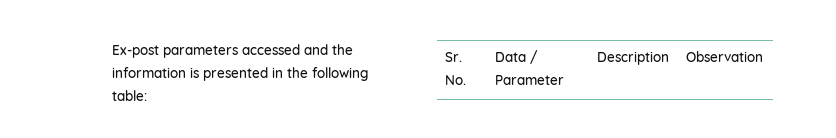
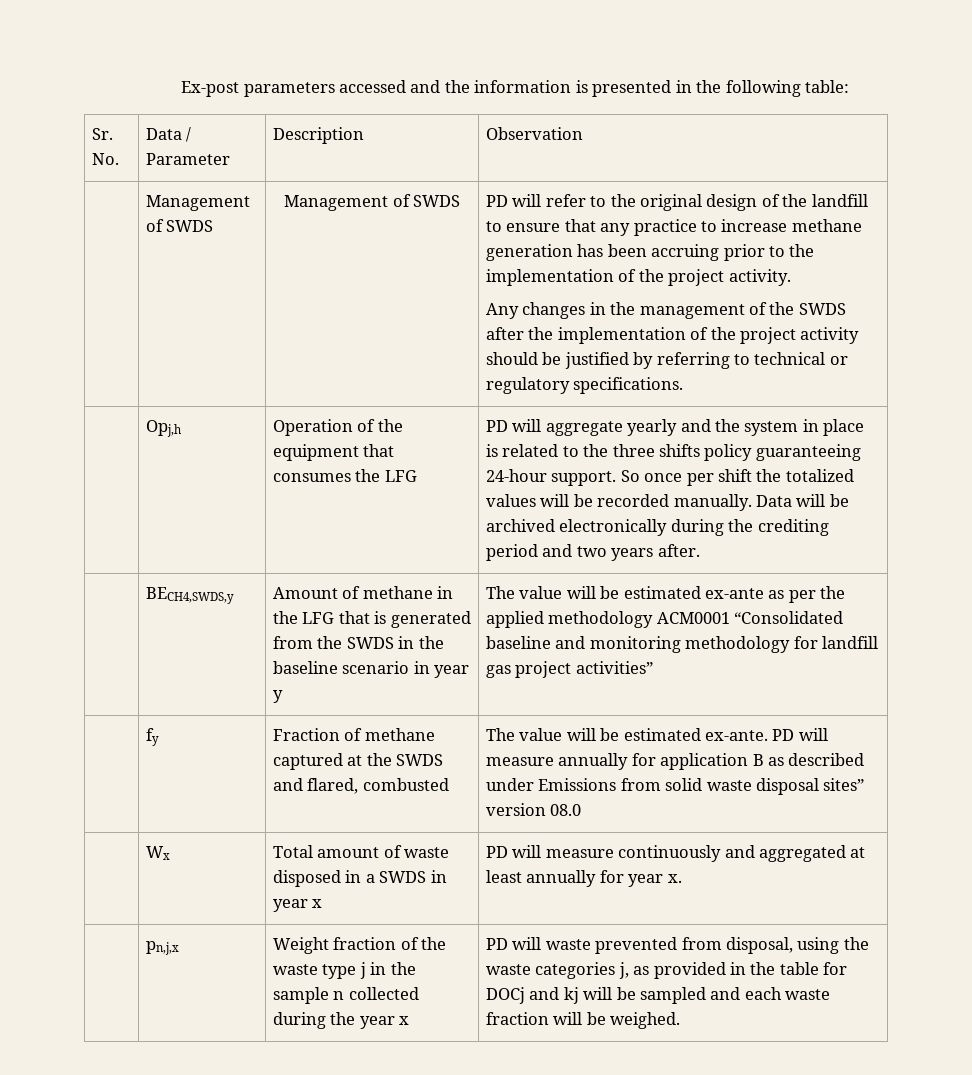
(763, 56) none -> [145,195,250,211] [145,219,214,232] [284,194,460,211] [485,194,868,211] [485,219,862,236] [485,244,815,261] [485,269,791,286] [485,302,846,319] [485,327,860,344] [485,352,848,369] [485,377,684,394] [145,420,181,437] [272,419,403,436] [272,444,395,461] [272,469,417,482] [485,419,865,436] [485,444,861,461] [485,469,854,486] [485,494,849,511] [485,519,829,536] [485,544,700,561] [145,587,234,604] [272,586,454,599] [272,611,471,628] [272,636,444,649] [272,661,470,678] [272,690,283,703] [485,586,846,603] [485,611,844,628] [485,636,879,653] [485,661,653,678] [145,728,159,746] [272,728,435,741] [272,753,444,770] [272,778,449,794] [485,728,828,741] [485,753,865,770] [485,778,865,795] [485,803,582,816] [145,846,170,860] [272,845,450,858] [272,870,447,887] [272,899,323,912] [485,845,866,862] [485,870,682,887] [145,941,179,955] [272,937,447,954] [272,962,416,979] [272,987,419,1004] [272,1012,410,1029] [485,937,869,954] [485,962,848,979] [485,987,831,1004] [485,1012,681,1029] // | Management of SWDS | Management of SWDS | PD will refer to the original design of the landfill to ensure that any practice to increase methane generation has been accruing prior to the implementation of the project activity. // Any changes in the management of the SWDS after the implementation of the project activity should be justified by referring to technical or regulatory specifications. // | Opj,h | Operation of the equipment that consumes the LFG | PD will aggregate yearly and the system in place is related to the three shifts policy guaranteeing 24-hour support. So once per shift the totalized values will be recorded manually. Data will be archived electronically during the crediting period and two years after. // | BECH4,SWDS,y | Amount of methane in the LFG that is generated from the SWDS in the baseline scenario in year y | The value will be estimated ex-ante as per the applied methodology ACM0001 “Consolidated baseline and monitoring methodology for landfill gas project activities” // | fy | Fraction of methane captured at the SWDS and flared, combusted | The value will be estimated ex-ante. PD will measure annually for application B as described under Emissions from solid waste disposal sites” version 08.0 // | Wx | Total amount of waste disposed in a SWDS in year x | PD will measure continuously and aggregated at least annually for year x. // | pn,j,x | Weight fraction of the waste type j in the sample n collected during the year x | PD will waste prevented from disposal, using the waste categories j, as provided in the table for DOCj and kj will be sampled and each waste fraction will be weighed.

